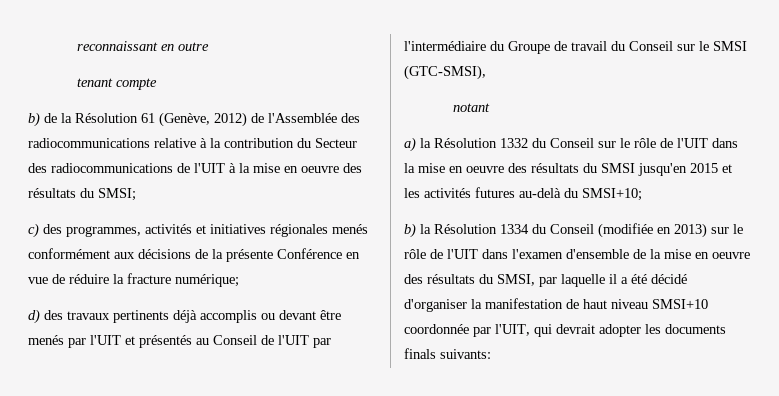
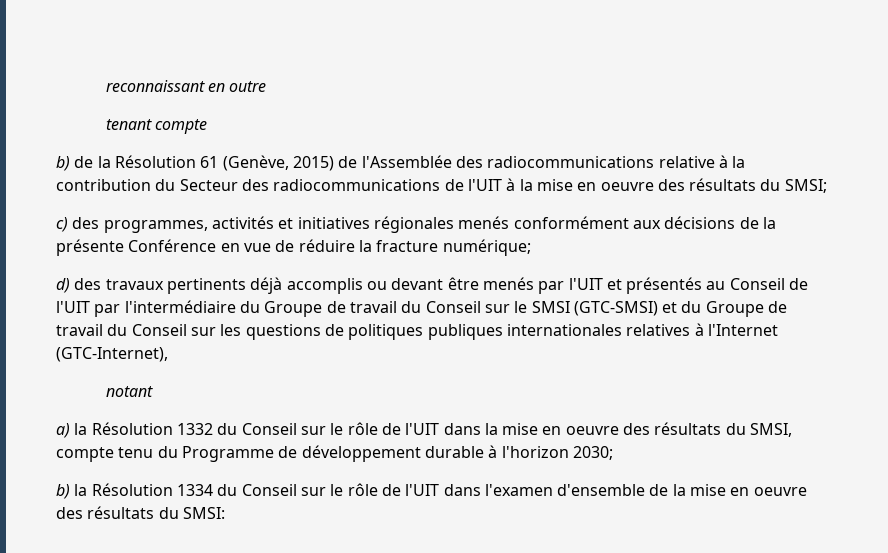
[214,112,247,127] 2012) -> [292,156,334,171] 2015)
[404,65,486,80] (GTC-SMSI), -> [573,301,788,317] [56,323,778,340] [56,347,168,362] (GTC-SMSI) et du Groupe de travail du Conseil sur les questions de politiques publiques internationales relatives à l'Internet (GTC-Internet),
[601,163,732,176] [404,187,642,201] SMSI jusqu'en 2015 et les activités futures au-delà du SMSI+10; -> [750,423,793,437] [56,445,613,462] SMSI, compte tenu du Programme de développement durable à l'horizon 2030;
[598,223,707,238] (modifiée en 2013) -> (297, 490) none
[497,274,687,287] [404,298,708,312] [404,324,726,337] [404,348,491,359] SMSI, par laquelle il a été décidé d'organiser la manifestation de haut niveau SMSI+10 coordonnée par l'UIT, qui devrait adopter les documents finals suivants: -> [182,507,225,519] SMSI:

